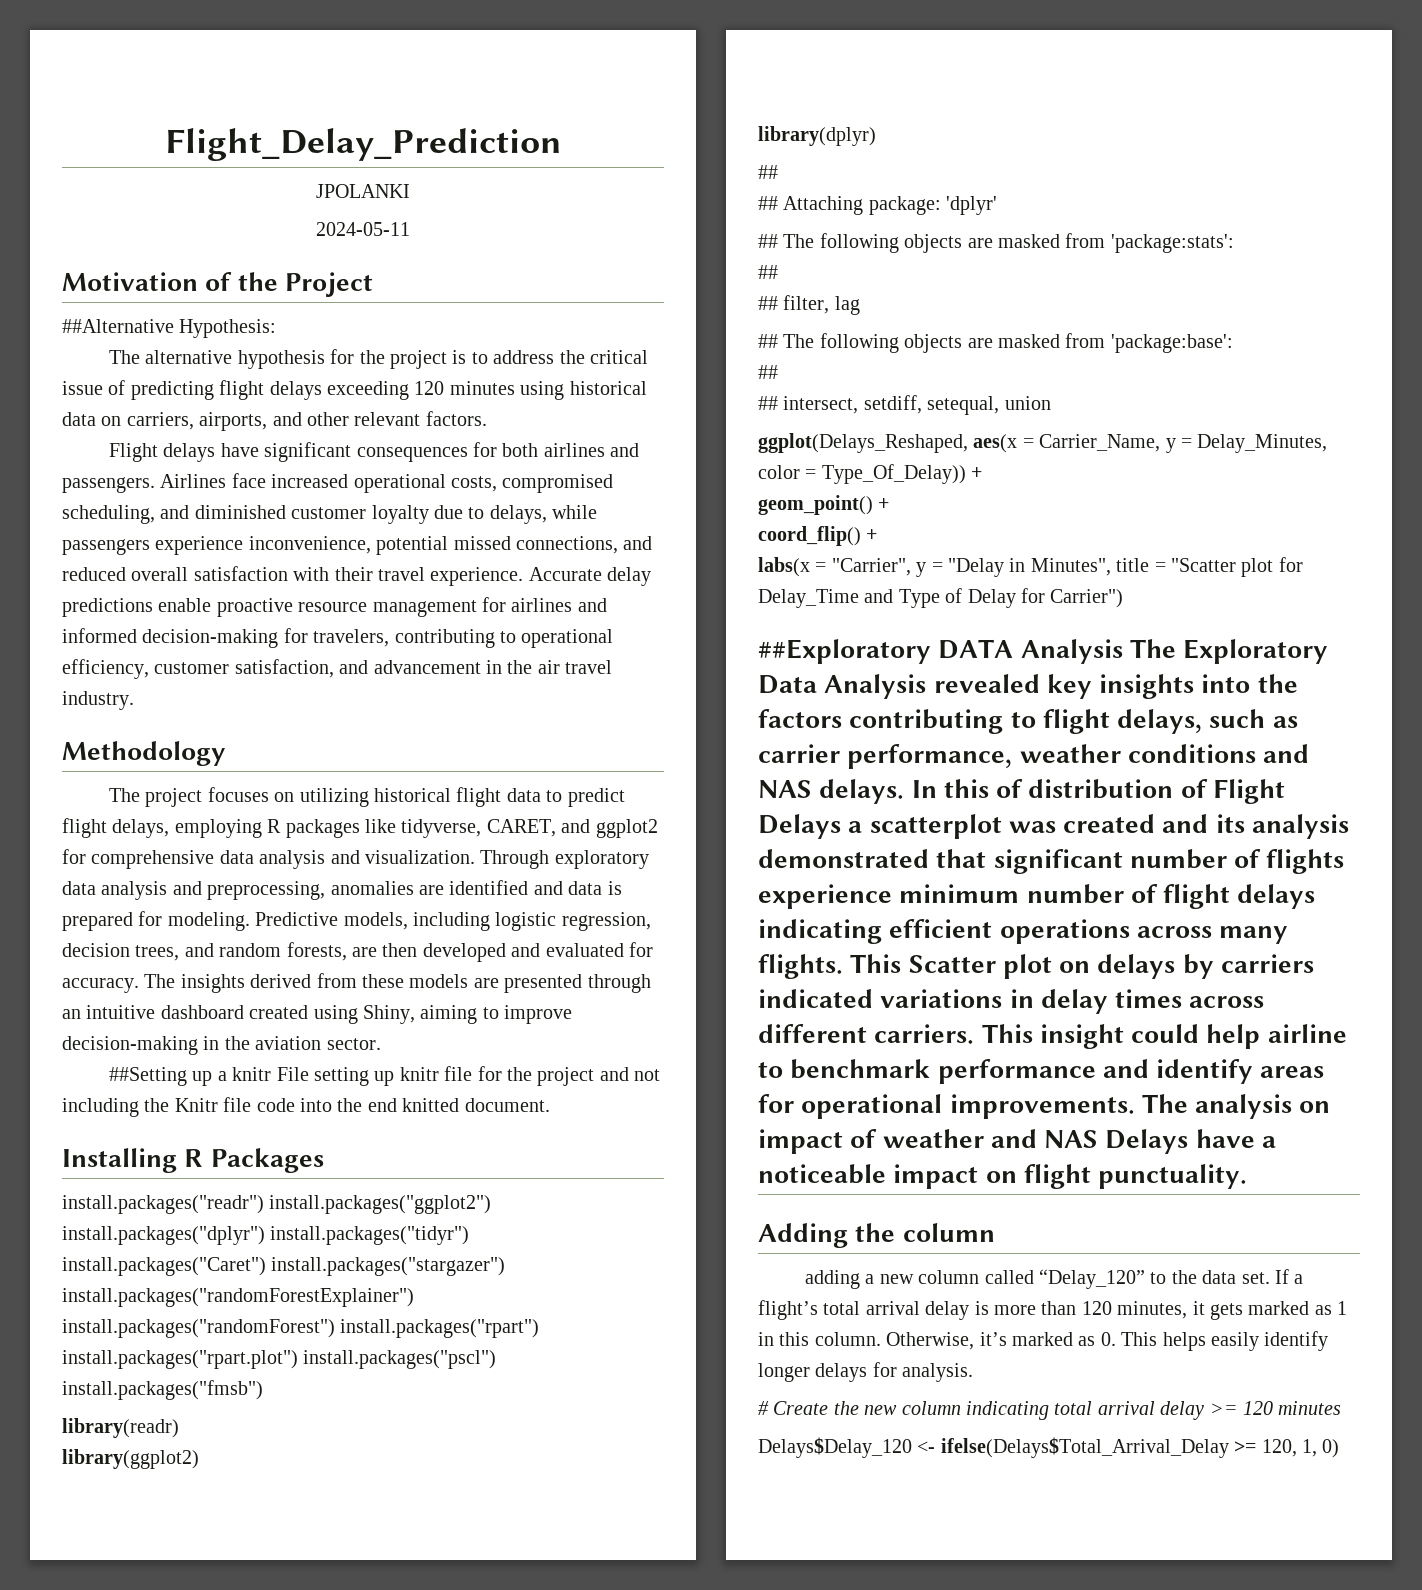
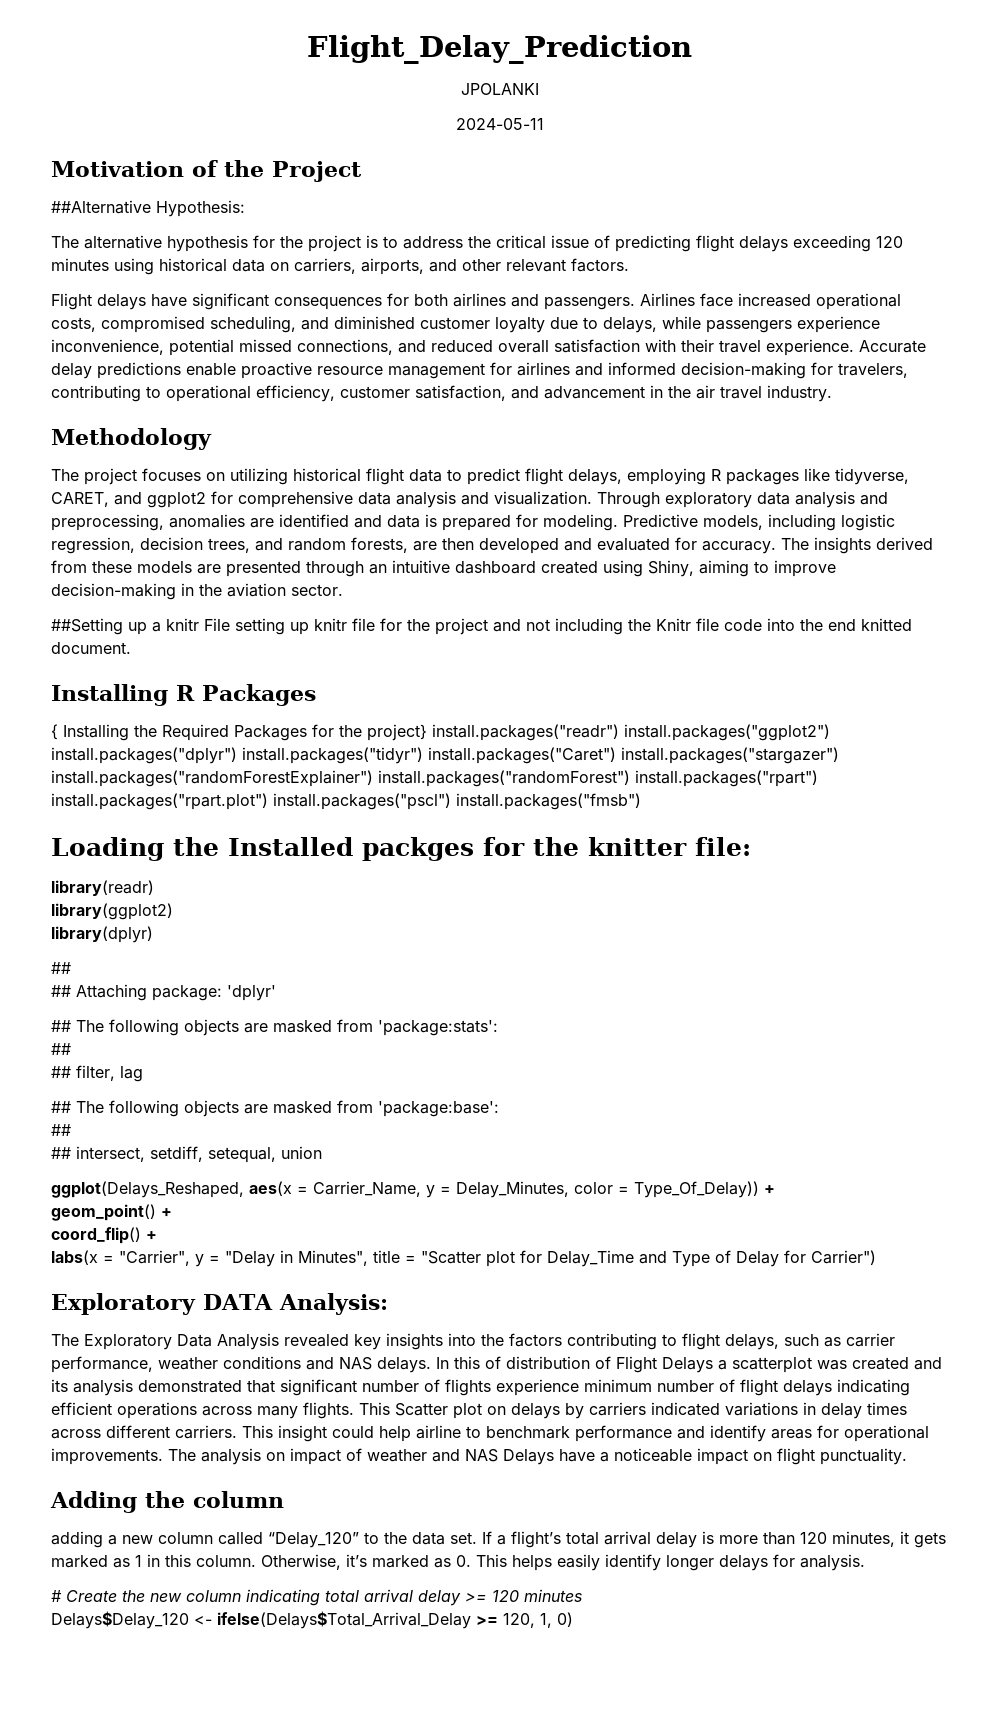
(324, 1160) none -> [51,724,427,741] { Installing the Required Packages for the project}
(263, 1390) none -> [51,837,751,861] // Loading the Installed packges for the knitter file:
[758,639,1123,664] ##Exploratory DATA Analysis -> [51,1293,388,1315] Exploratory DATA Analysis: //

